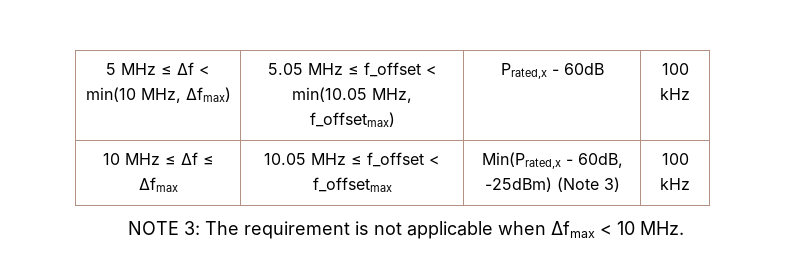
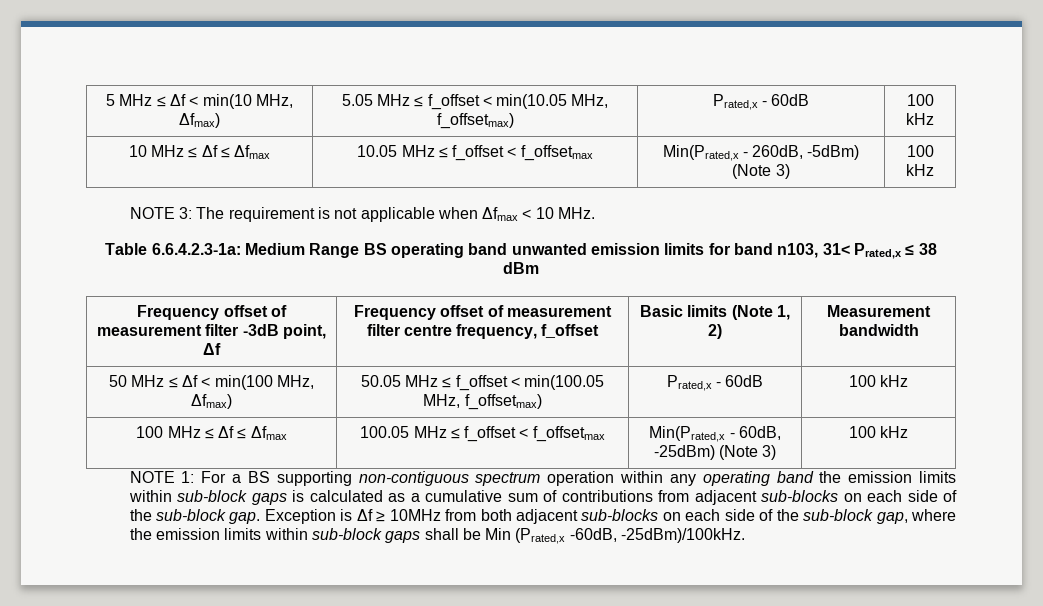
[577,153,623,168] [484,177,552,192] 60dB, -25dBm) -> [752,145,860,160] 260dB, -5dBm)
(685, 228) none -> [105,243,937,259] [503,262,539,274] [137,305,287,320] [97,324,326,339] [203,343,221,355] [354,305,612,320] [366,324,600,339] [640,305,790,320] [708,324,722,339] [827,305,931,317] [838,324,919,336] [109,375,314,390] [191,394,232,409] [360,375,605,391] [423,394,542,410] [666,375,764,391] [848,375,909,387] [136,426,287,440] [360,426,605,442] [649,426,781,442] [653,445,777,460] [848,426,909,438] [129,471,957,486] [128,490,957,505] [129,509,956,524] [129,528,746,544] // Table 6.6.4.2.3-1a: Medium Range BS operating band unwanted emission limits for band n103, 31< Prated,x ≤ 38 dBm // Frequency offset of measurement filter -3dB point, Δf | Frequency offset of measurement filter centre frequency, f_offset | Basic limits (Note 1, 2) | Measurement bandwidth // 50 MHz ≤ Δf < min(100 MHz, Δfmax) | 50.05 MHz ≤ f_offset < min(100.05 MHz, f_offsetmax) | Prated,x - 60dB | 100 kHz // 100 MHz ≤ Δf ≤ Δfmax | 100.05 MHz ≤ f_offset < f_offsetmax | Min(Prated,x - 60dB, -25dBm) (Note 3) | 100 kHz // NOTE 1: For a BS supporting non-contiguous spectrum operation within any operating band the emission limits within sub-block gaps is calculated as a cumulative sum of contributions from adjacent sub-blocks on each side of the sub-block gap. Exception is Δf ≥ 10MHz from both adjacent sub-blocks on each side of the sub-block gap, where the emission limits within sub-block gaps shall be Min (Prated,x -60dB, -25dBm)/100kHz.

